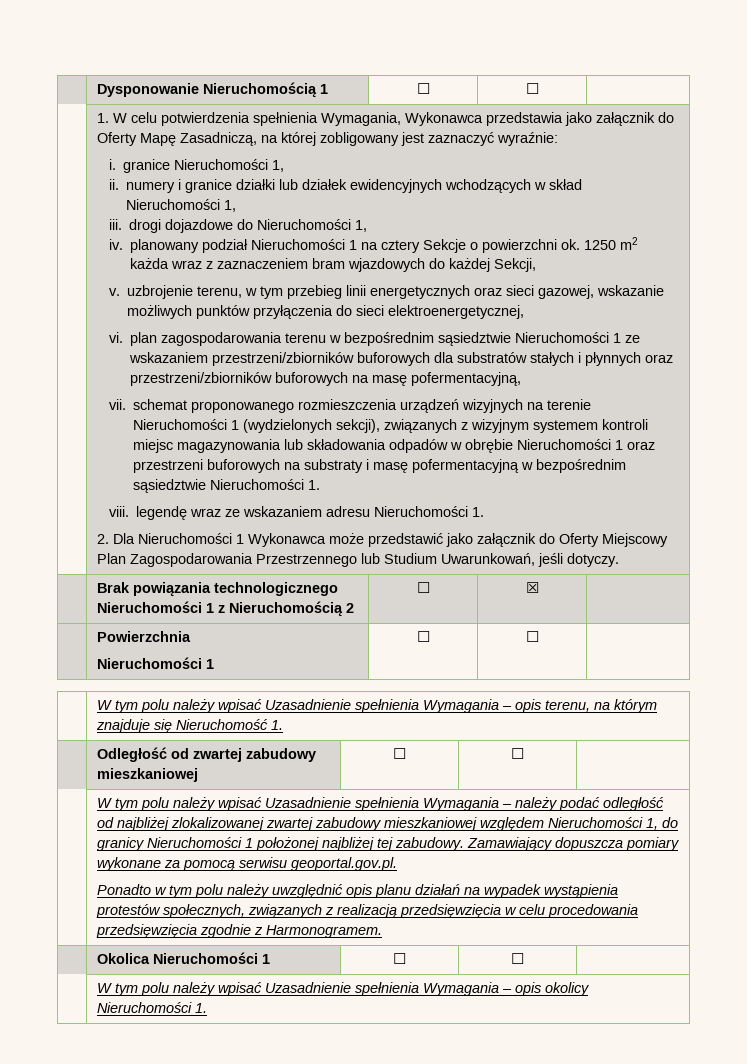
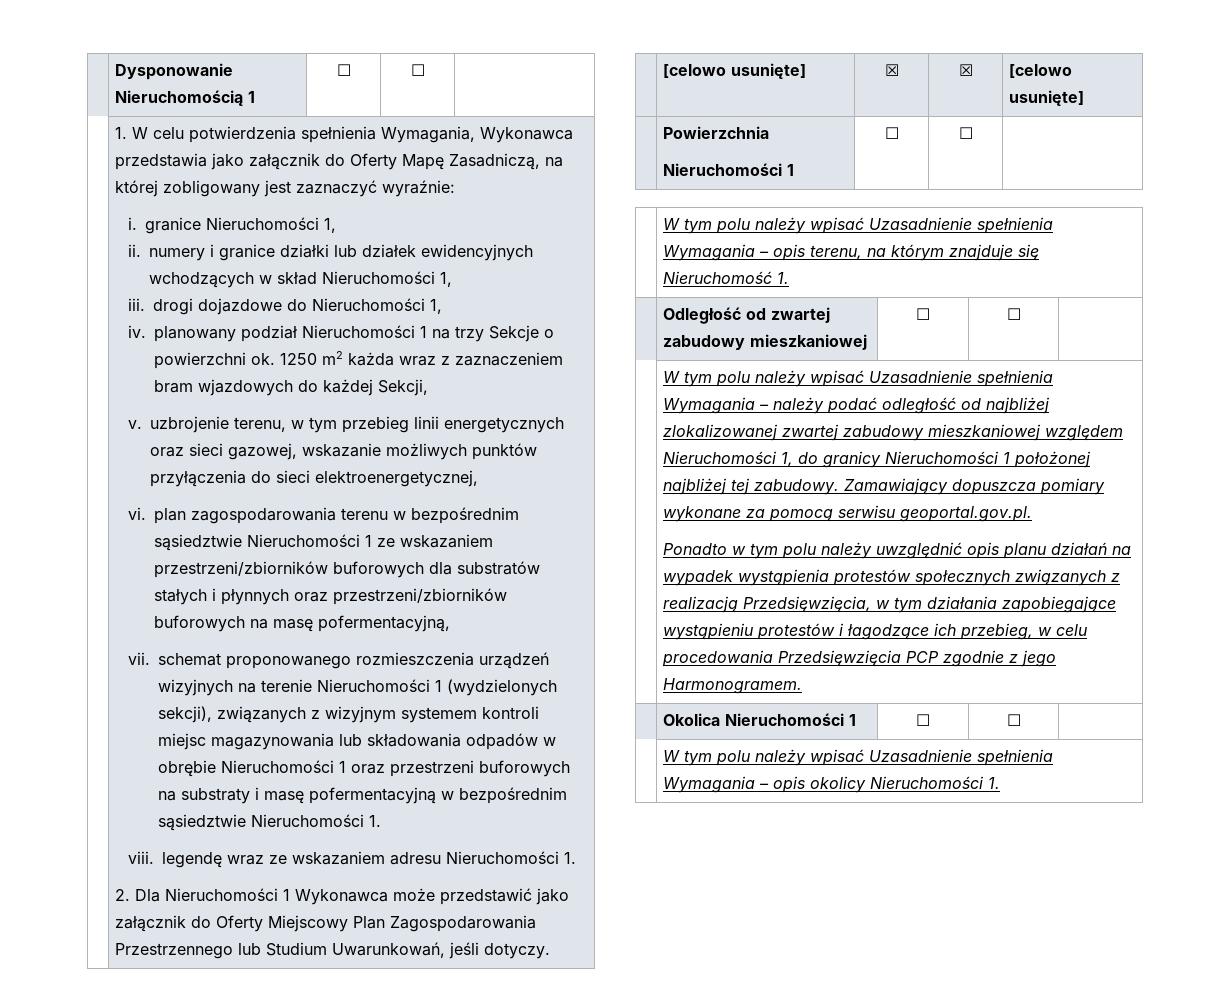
[381,240,421,253] cztery -> [455,326,485,342] trzy
[96,582,338,597] [96,601,354,617] [416,582,430,593] [525,582,539,593] Brak powiązania technologicznego Nieruchomości 1 z Nieruchomością 2 | ☐ | ☒ | -> [662,63,806,79] [884,64,899,76] [958,64,973,76] [1008,64,1072,78] [1008,90,1084,106] [celowo usunięte] | ☒ | ☒ | [celowo usunięte]
[162,904,245,918] społecznych, -> [914,570,1010,586] społecznych
[399,904,501,918] przedsięwzięcia -> [742,596,1116,613] [662,623,1033,640] Przedsięwzięcia, w tym działania zapobiegające wystąpieniu protestów i łagodzące ich przebieg,
[95,924,197,938] przedsięwzięcia -> [777,650,939,667] Przedsięwzięcia PCP
(263, 931) none -> [1020,650,1056,667] jego

